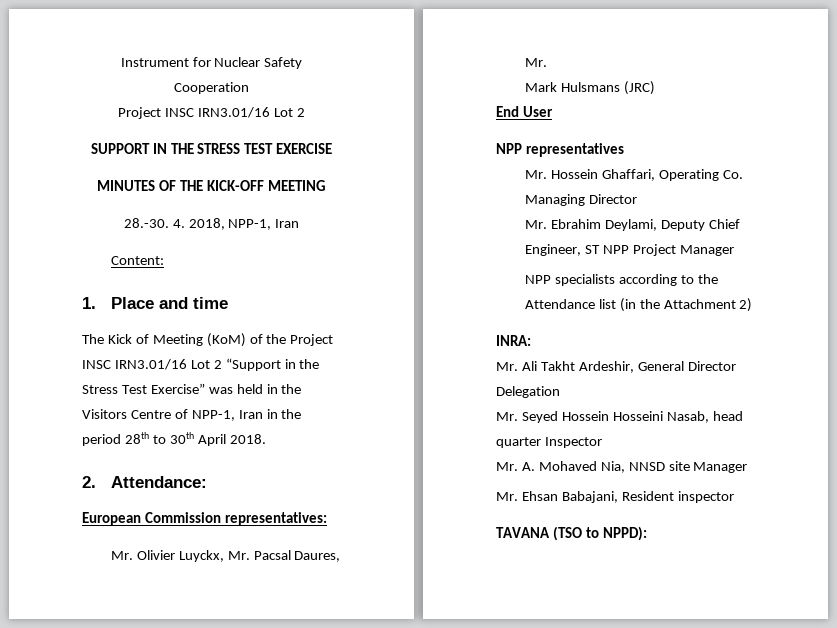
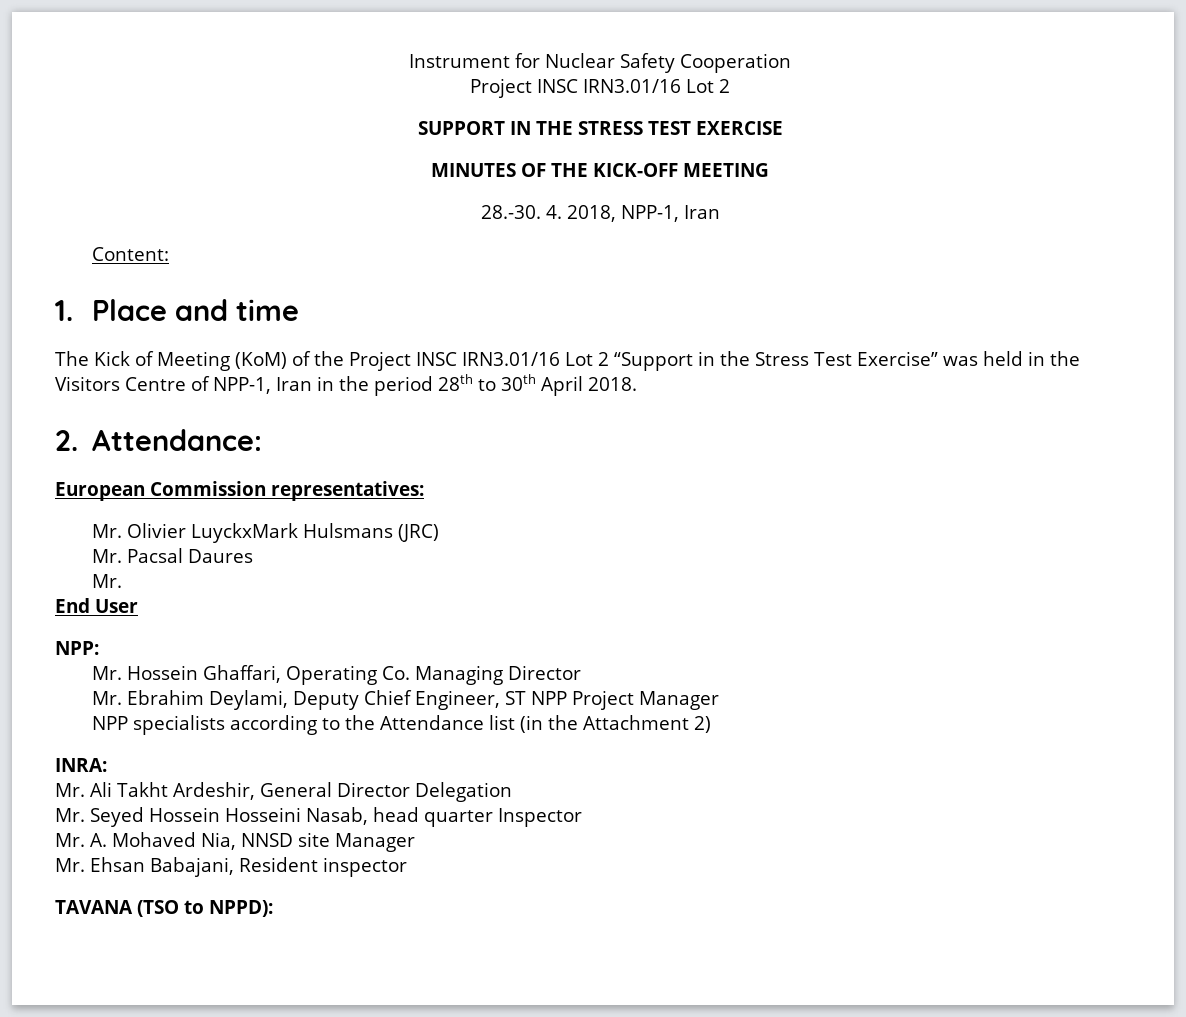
[178,550,224,562] Luyckx, -> [190,523,439,543] LuyckxMark Hulsmans (JRC) //
[294,551,341,562] [524,58,547,67] [524,81,655,95] Daures, Mr. // Mark Hulsmans (JRC) -> [187,549,253,563] [91,574,122,588] Daures // Mr.
[496,143,624,157] NPP representatives -> [55,641,99,655] NPP:

